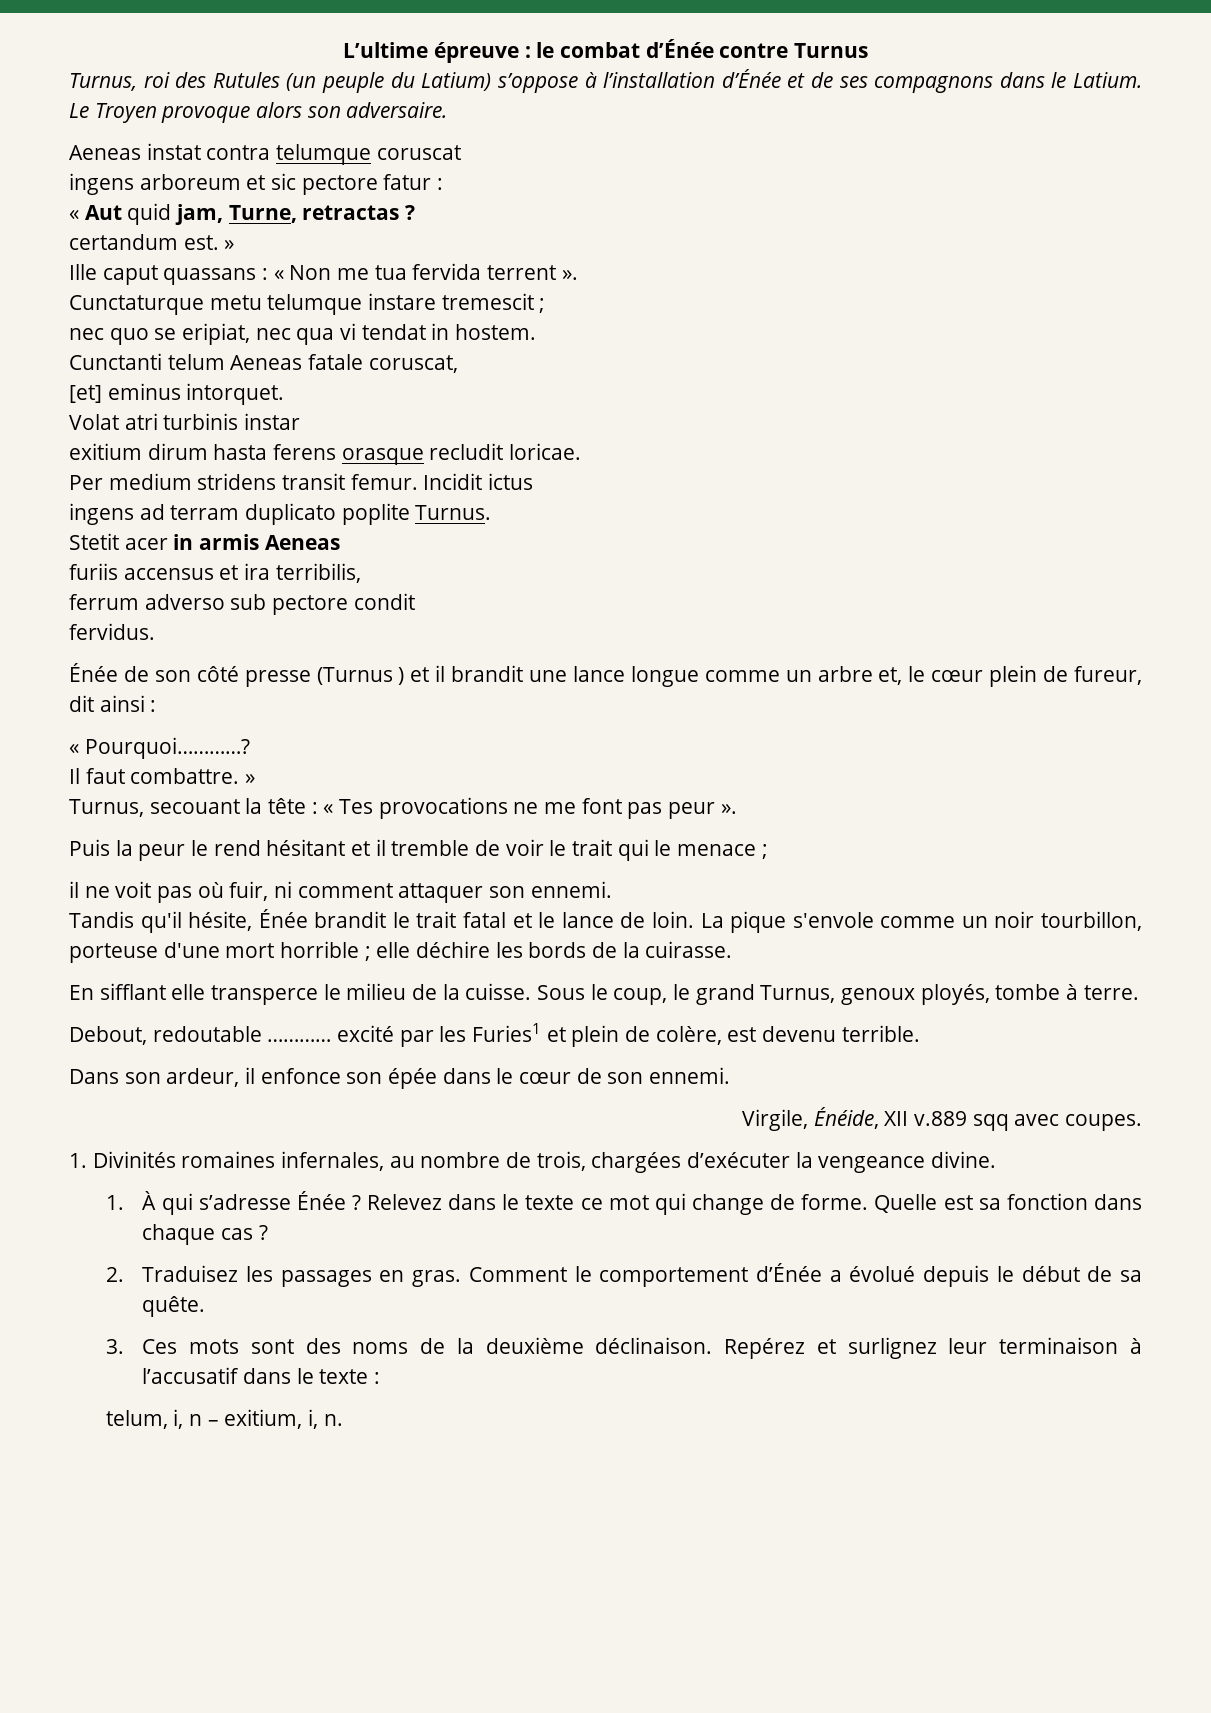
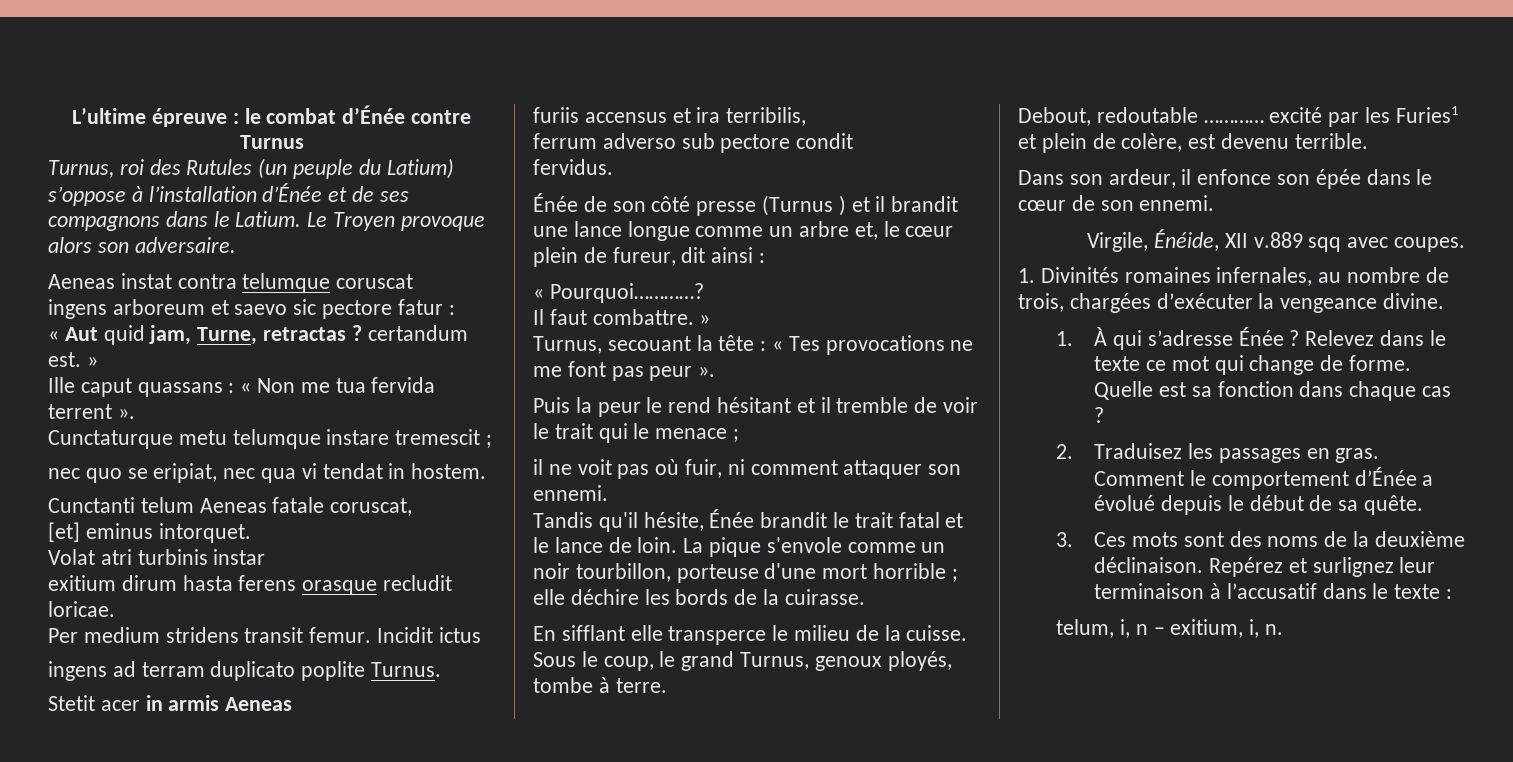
(266, 182) none -> [234,304,288,315] saevo
(416, 212) // -> (362, 333) none

